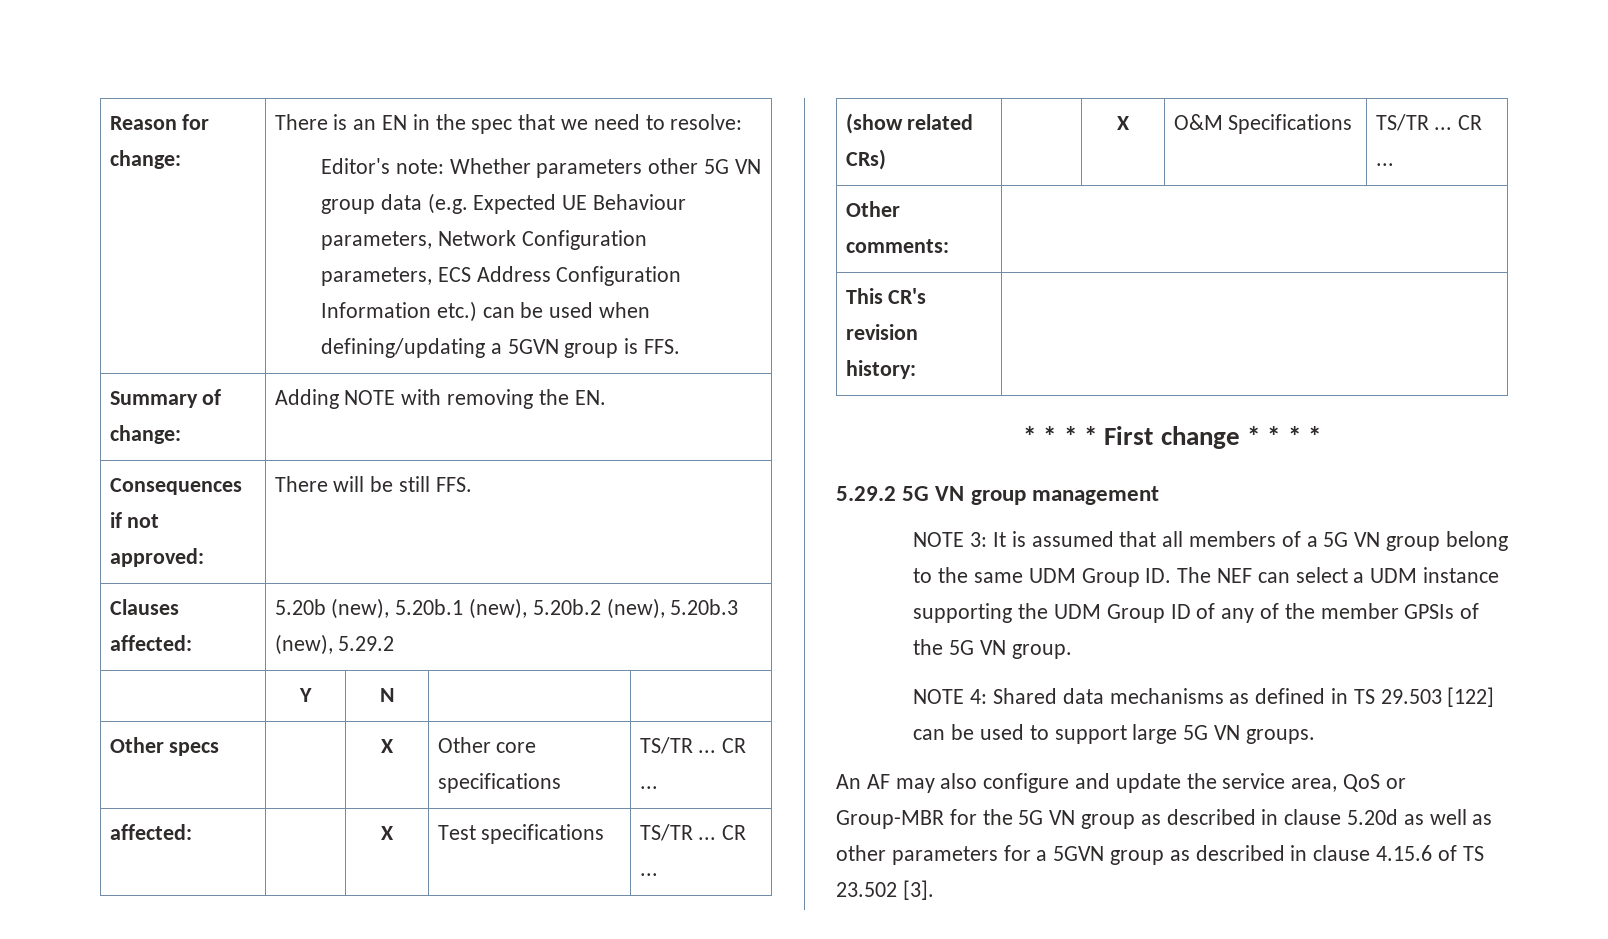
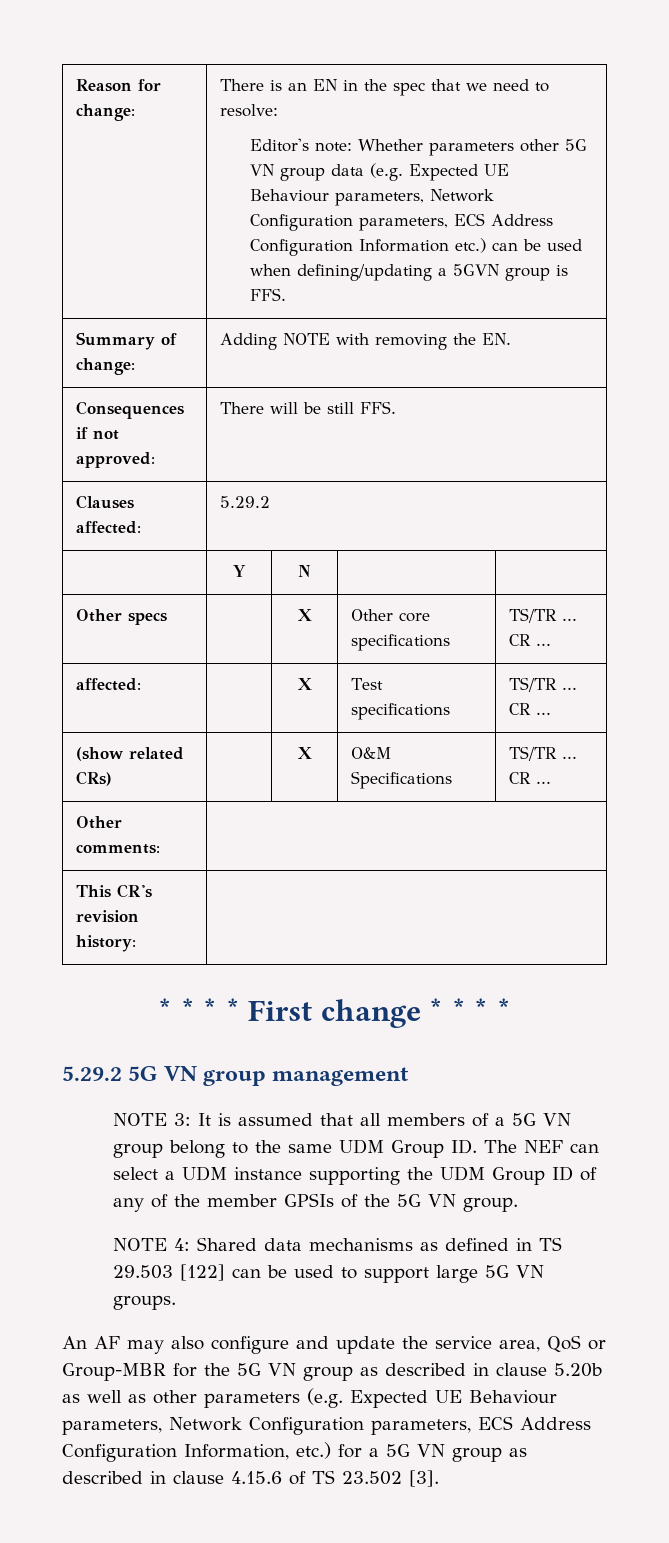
[274,598,739,619] [274,634,333,655] 5.20b (new), 5.20b.1 (new), 5.20b.2 (new), 5.20b.3 (new), -> (141, 527) none
[1347,809,1399,825] 5.20d -> [554,1363,602,1377] 5.20b
[1003,845,1105,861] for a 5GVN -> [307,1388,557,1408] [62,1416,591,1435] [62,1442,445,1462] (e.g. Expected UE Behaviour parameters, Network Configuration parameters, ECS Address Configuration Information, etc.) for a 5G VN

